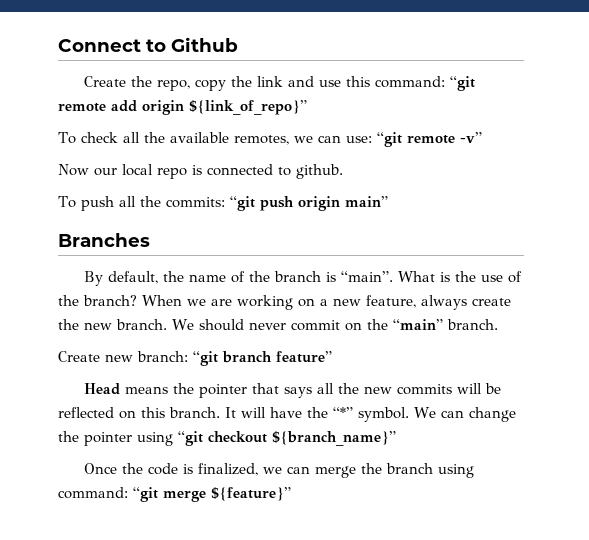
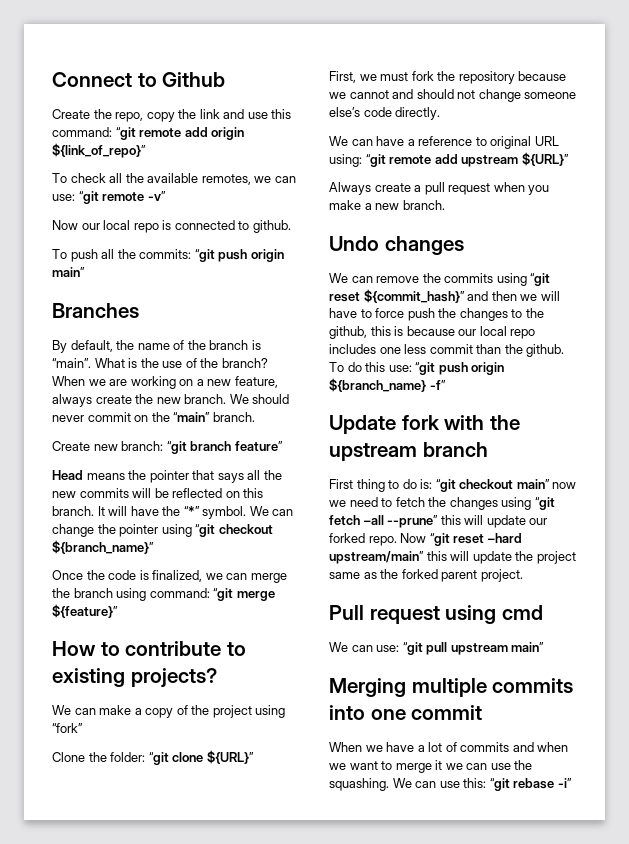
(291, 494) none -> [52,641,246,656] [52,668,217,688] [52,705,286,718] [52,723,83,733] [52,750,254,765] [329,71,567,84] [329,89,577,102] [329,107,441,120] [329,136,559,149] [329,152,569,167] [329,182,550,195] [329,200,445,210] [329,236,464,255] [329,273,551,286] [329,289,560,303] [329,308,544,321] [329,326,536,339] [329,344,565,357] [329,362,505,375] [329,378,446,392] [329,415,520,434] [329,442,488,461] [329,479,577,492] [329,497,555,510] [329,515,548,528] [329,533,522,546] [329,551,576,564] [329,569,523,582] [329,605,543,624] [329,642,545,655] [329,678,574,697] [329,705,483,720] [329,742,569,752] [329,760,533,773] [329,778,572,791] // How to contribute to existing projects? // We can make a copy of the project using “fork” // Clone the folder: “git clone ${URL}” // First, we must fork the repository because we cannot and should not change someone else’s code directly. // We can have a reference to original URL using: “git remote add upstream ${URL}” // Always create a pull request when you make a new branch. // Undo changes // We can remove the commits using “git reset ${commit_hash}” and then we will have to force push the changes to the github, this is because our local repo includes one less commit than the github. To do this use: “git push origin ${branch_name} -f” // Update fork with the upstream branch // First thing to do is: “git checkout main” now we need to fetch the changes using “git fetch –all --prune” this will update our forked repo. Now “git reset –hard upstream/main” this will update the project same as the forked parent project. // Pull request using cmd // We can use: “git pull upstream main” // Merging multiple commits into one commit // When we have a lot of commits and when we want to merge it we can use the squashing. We can use this: “git rebase -i”

